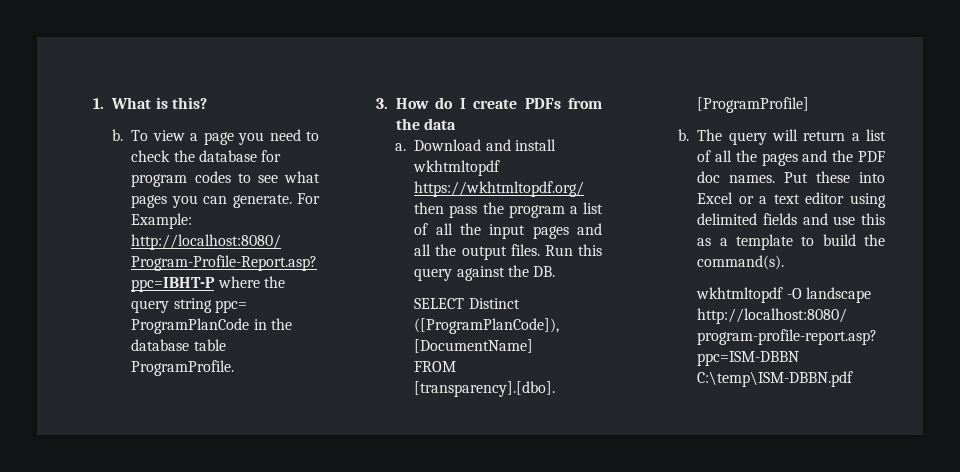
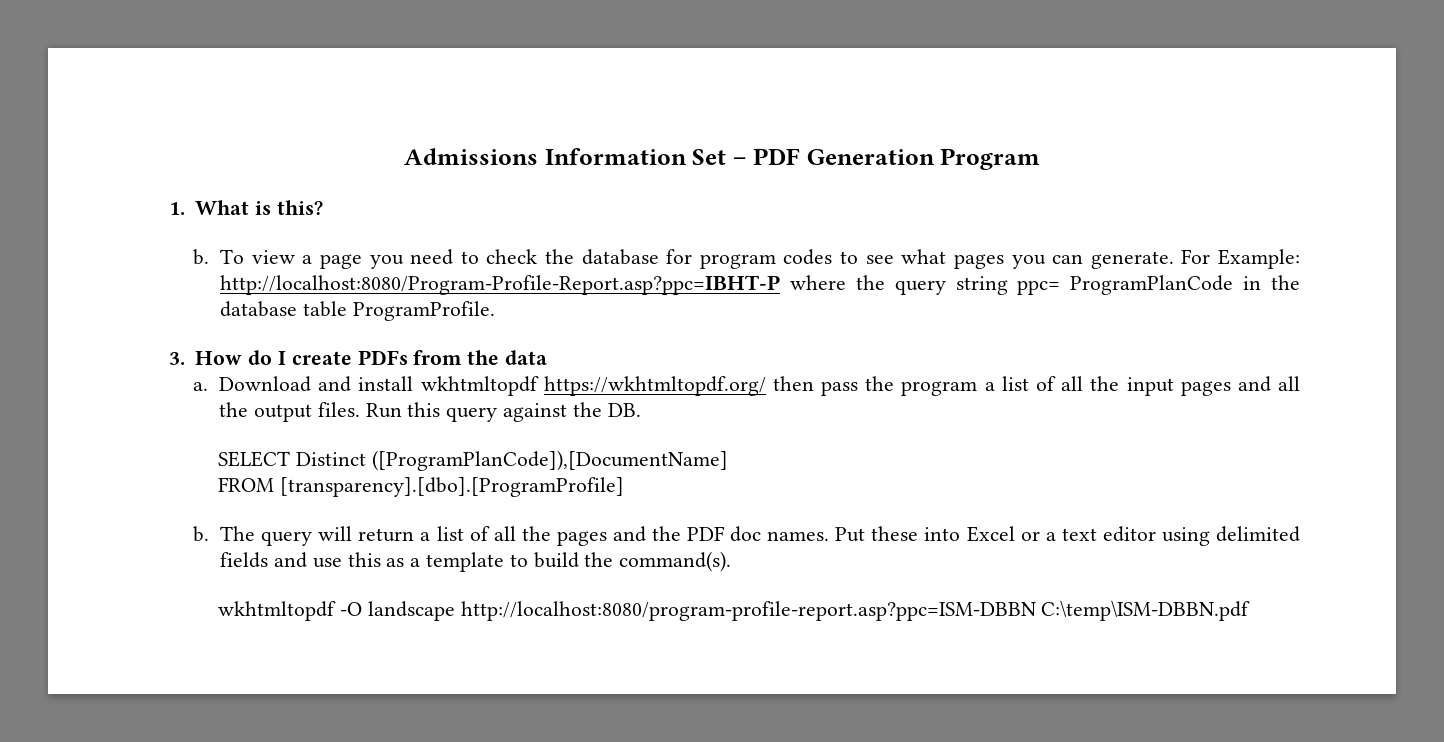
(93, 103) none -> [403,148,1041,170] Admissions Information Set – PDF Generation Program //

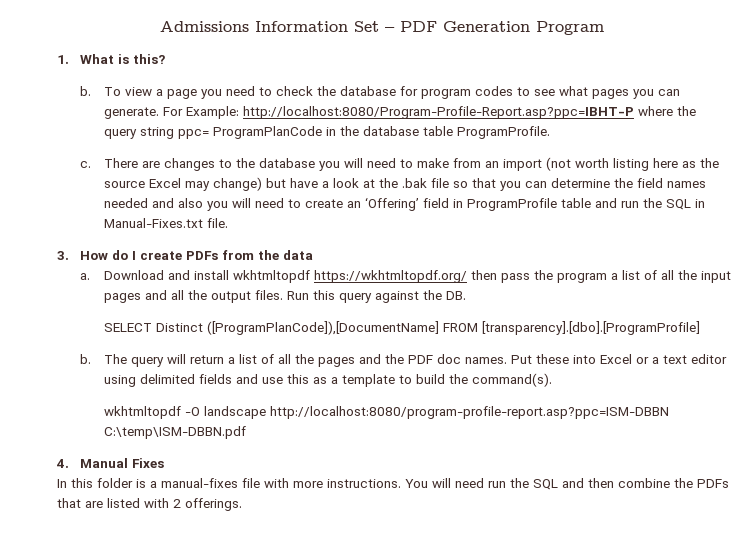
(495, 311) none -> [80,157,719,171] [103,177,706,191] [103,197,705,211] [103,218,228,228] // c. There are changes to the database you will need to make from an import (not worth listing here as the source Excel may change) but have a look at the .bak file so that you can determine the field names needed and also you will need to create an ‘Offering’ field in ProgramProfile table and run the SQL in Manual-Fixes.txt file.
(728, 460) // -> (439, 328) none
(1251, 610) none -> [55,458,165,468] [56,478,729,490] [56,498,242,511] // 4. Manual Fixes // In this folder is a manual-fixes file with more instructions. You will need run the SQL and then combine the PDFs that are listed with 2 offerings.

